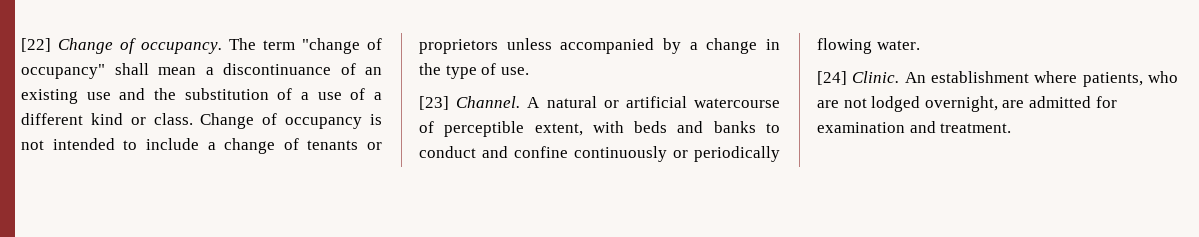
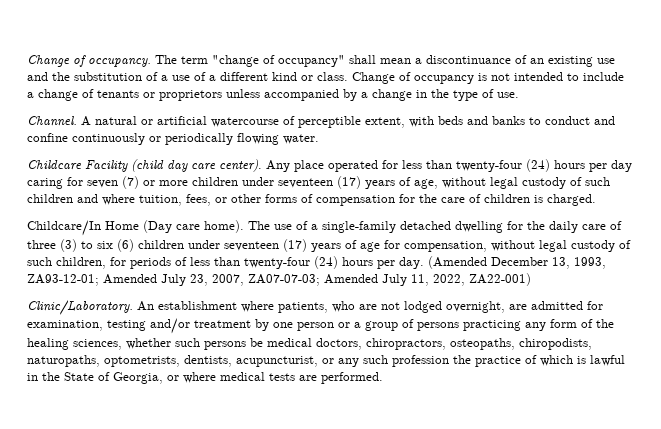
[21,38,51,52] [22] -> (27, 61) none
[419,96,449,110] [23] -> (519, 95) none
[817,71,900,85] [24] Clinic. -> [27,159,632,172] [27,176,610,189] [27,194,596,206] [27,220,622,236] [27,239,631,252] [27,256,606,269] [27,273,531,286] [27,300,133,315] Childcare Facility (child day care center). Any place operated for less than twenty-four (24) hours per day caring for seven (7) or more children under seventeen (17) years of age, without legal custody of such children and where tuition, fees, or other forms of compensation for the care of children is charged. // Childcare/In Home (Day care home). The use of a single-family detached dwelling for the daily care of three (3) to six (6) children under seventeen (17) years of age for compensation, without legal custody of such children, for periods of less than twenty-four (24) hours per day. (Amended December 13, 1993, ZA93-12-01; Amended July 23, 2007, ZA07-07-03; Amended July 11, 2022, ZA22-001) // Clinic/Laboratory.
[817,121,1012,133] examination and treatment. -> [27,318,614,334] [27,338,592,350] [27,355,625,367] [27,372,383,384] examination, testing and/or treatment by one person or a group of persons practicing any form of the healing sciences, whether such persons be medical doctors, chiropractors, osteopaths, chiropodists, naturopaths, optometrists, dentists, acupuncturist, or any such profession the practice of which is lawful in the State of Georgia, or where medical tests are performed.

